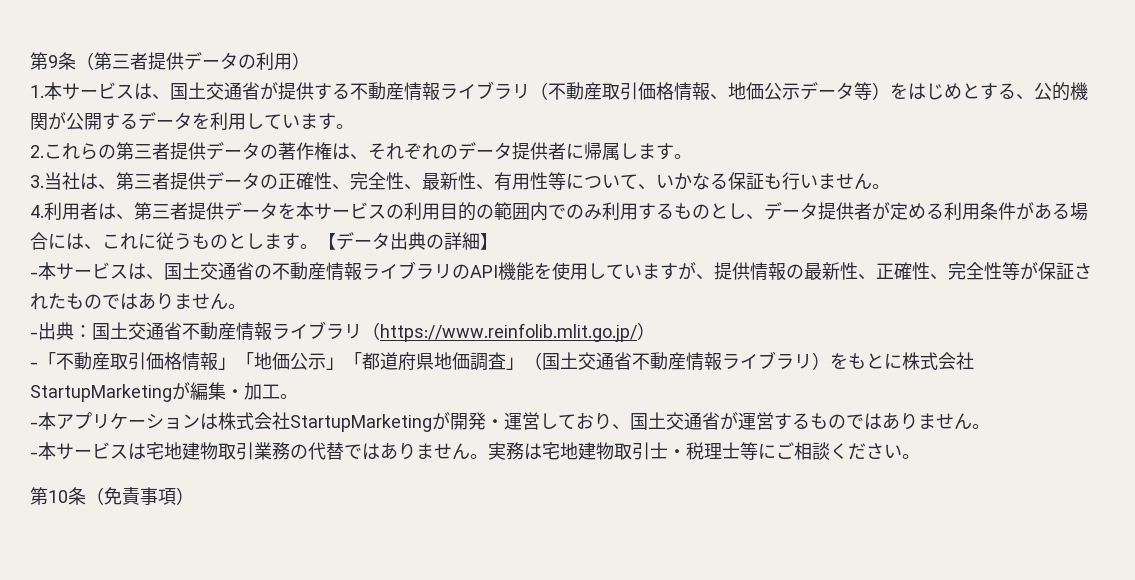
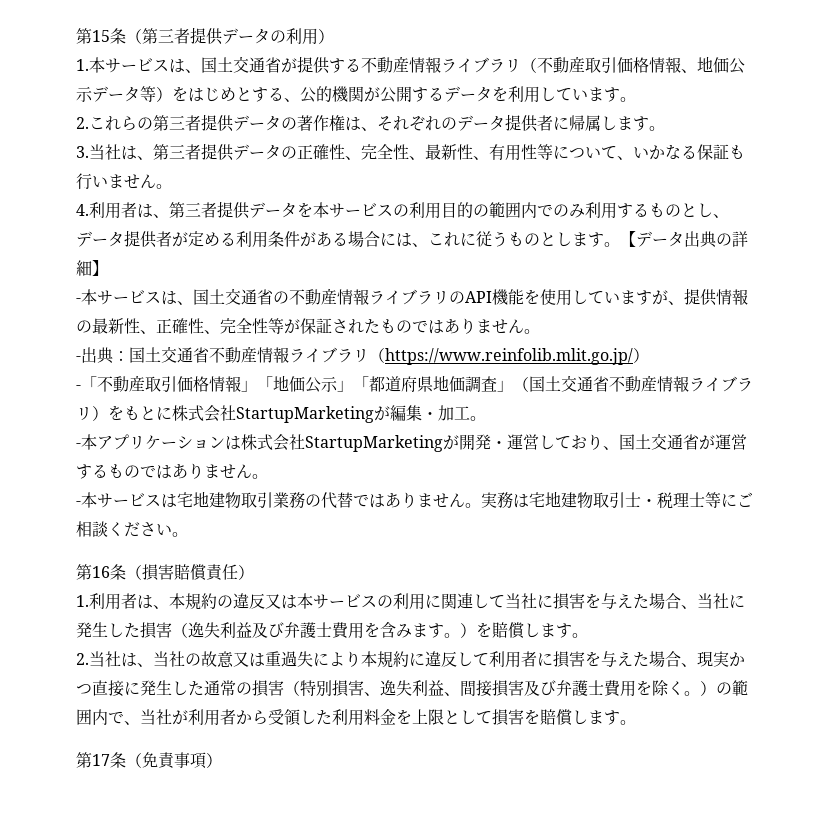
[30,52,58,70] 第9 -> [76,28,110,44] 第15
[48,490,68,503] 10 -> [92,564,254,581] [76,592,745,610] [76,622,588,639] [76,651,745,668] [76,680,748,697] [76,709,636,726] [76,752,110,768] 16条（損害賠償責任） // 1.利用者は、本規約の違反又は本サービスの利用に関連して当社に損害を与えた場合、当社に発生した損害（逸失利益及び弁護士費用を含みます。）を賠償します。 // 2.当社は、当社の故意又は重過失により本規約に違反して利用者に損害を与えた場合、現実かつ直接に発生した通常の損害（特別損害、逸失利益、間接損害及び弁護士費用を除く。）の範囲内で、当社が利用者から受領した利用料金を上限として損害を賠償します。 // 第17

